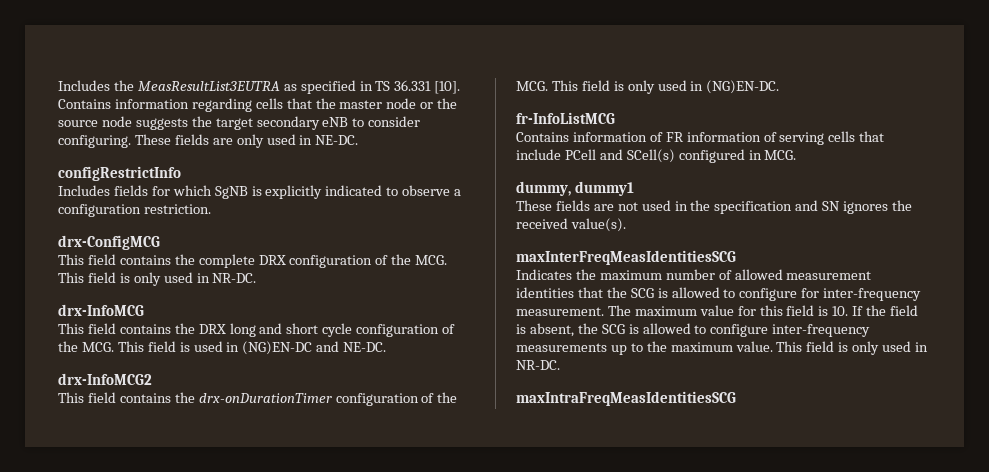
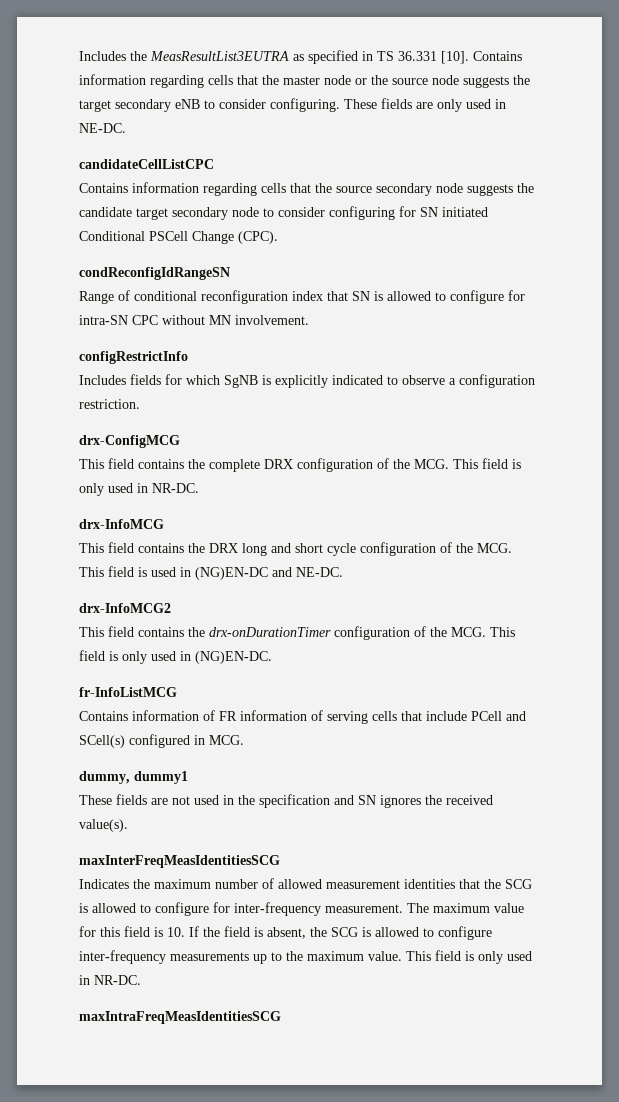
(359, 140) none -> [79,159,214,169] [79,182,534,196] [79,206,488,220] [79,231,278,244] [79,267,230,280] [79,290,525,304] [79,315,309,325] // candidateCellListCPC // Contains information regarding cells that the source secondary node suggests the candidate target secondary node to consider configuring for SN initiated Conditional PSCell Change (CPC). // condReconfigIdRangeSN // Range of conditional reconfiguration index that SN is allowed to configure for intra-SN CPC without MN involvement.

